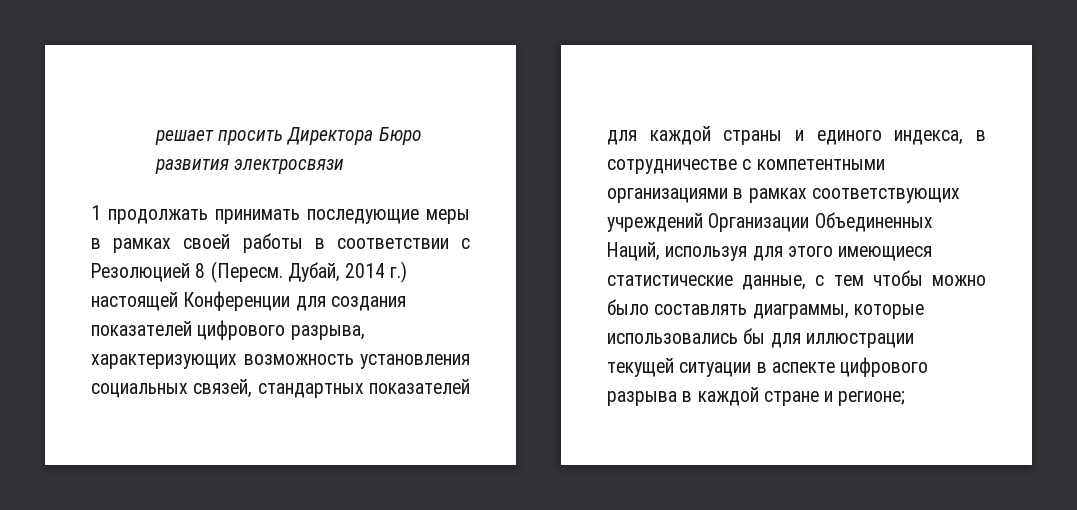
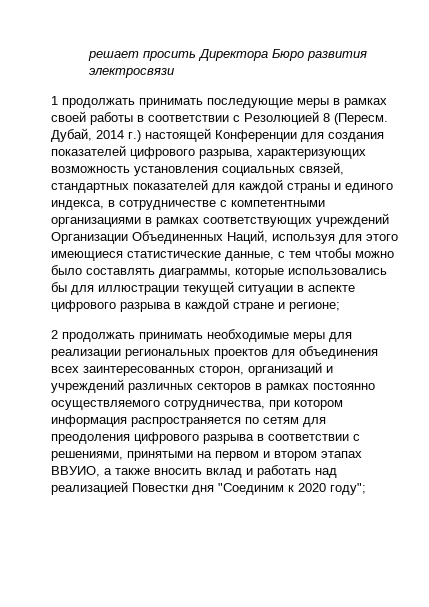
(906, 398) none -> [51,329,352,342] [51,346,378,359] [51,362,333,376] [51,379,375,393] [51,400,343,410] [51,415,326,427] [51,432,360,444] [51,451,362,461] [51,465,337,478] [51,481,366,495] // 2 продолжать принимать необходимые меры для реализации региональных проектов для объединения всех заинтересованных сторон, организаций и учреждений различных секторов в рамках постоянно осуществляемого сотрудничества, при котором информация распространяется по сетям для преодоления цифрового разрыва в соответствии с решениями, принятыми на первом и втором этапах ВВУИО, а также вносить вклад и работать над реализацией Повестки дня "Соединим к 2020 году";

